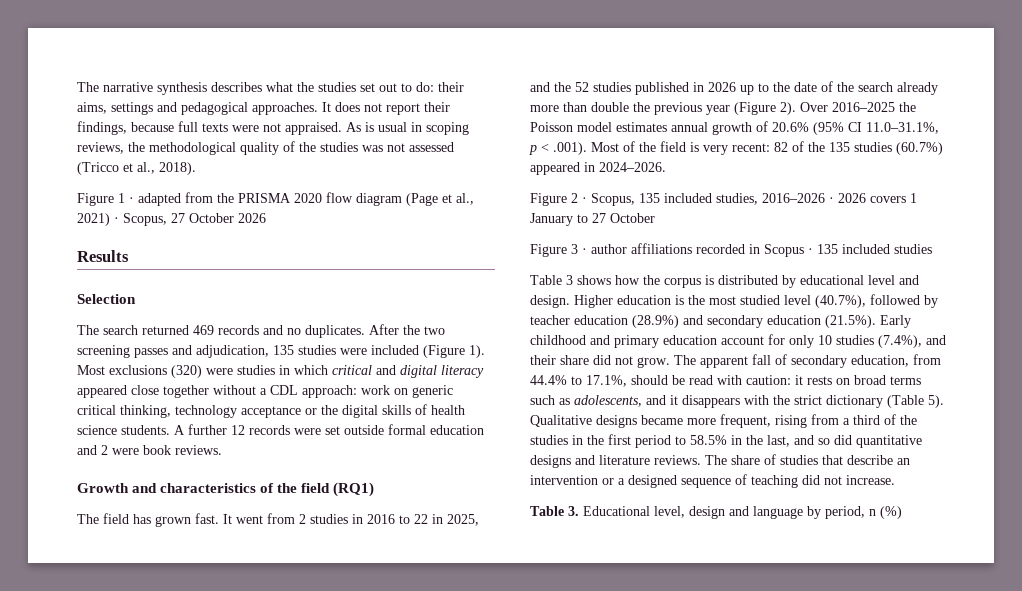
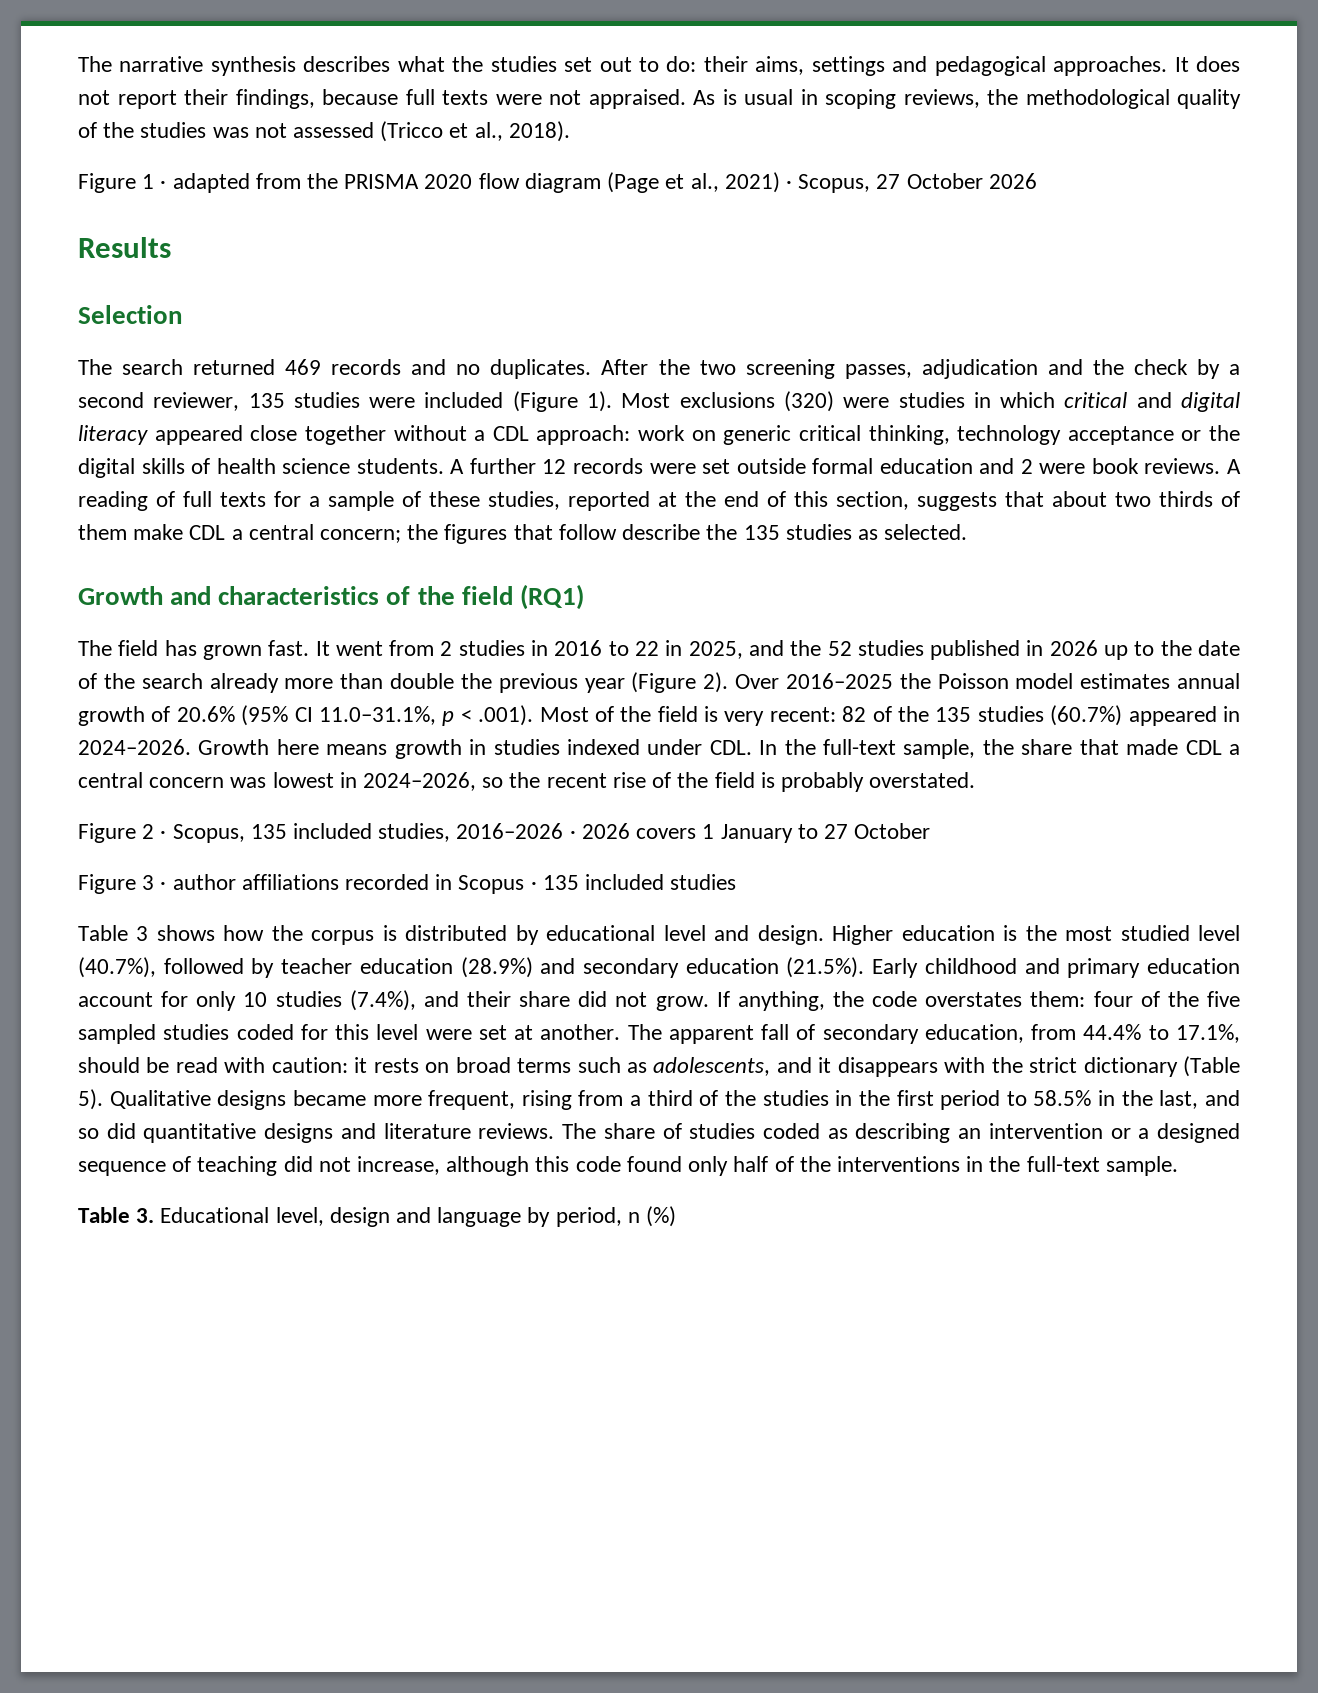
[134,345,269,358] passes and adjudication, -> [844,359,1241,379] [78,392,240,411] passes, adjudication and the check by a second reviewer,
(222, 450) none -> [1226,459,1241,474] [78,491,1240,511] [78,524,968,544] A reading of full texts for a sample of these studies, reported at the end of this section, suggests that about two thirds of them make CDL a central concern; the figures that follow describe the 135 studies as selected.
(666, 167) none -> [198,739,1241,759] [78,772,976,792] Growth here means growth in studies indexed under CDL. In the full-text sample, the share that made CDL a central concern was lowest in 2024–2026, so the recent rise of the field is probably overstated.
(670, 362) none -> [716,991,1240,1011] [78,1024,621,1044] If anything, the code overstates them: four of the five sampled studies coded for this level were set at another.
[822,455,893,465] that describe -> [762,1123,951,1143] coded as describing
[846,475,895,485] increase. -> [357,1156,1178,1176] increase, although this code found only half of the interventions in the full-text sample.

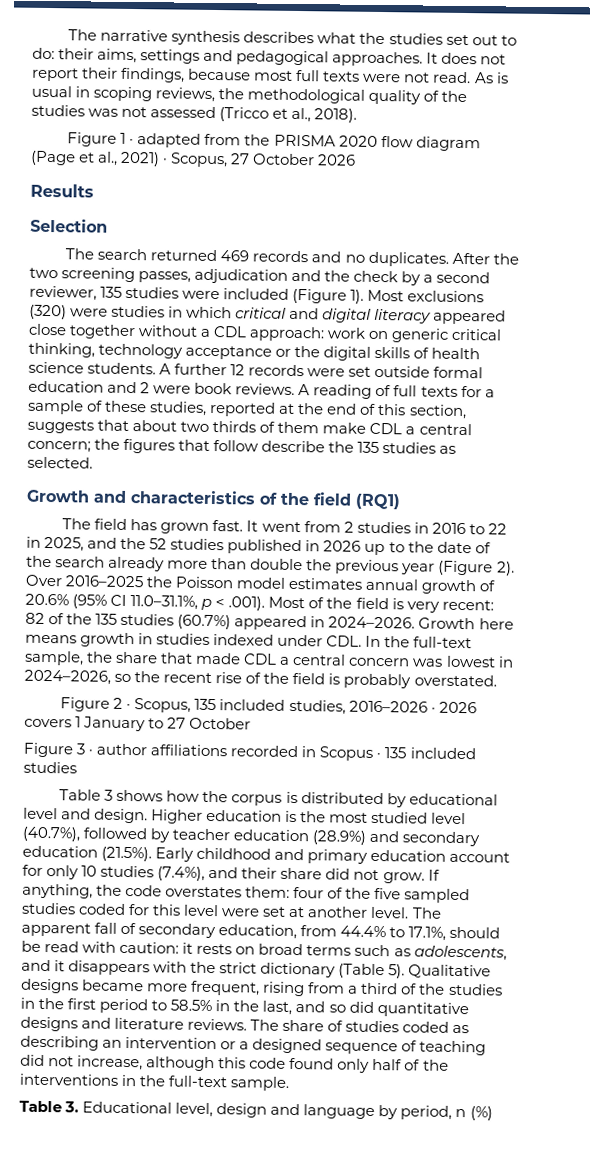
(398, 97) none -> [253,70,294,81] most
[588,89,686,109] appraised. -> [432,71,472,84] read.
[540,1024,621,1040] another. -> [307,906,410,919] another level.

